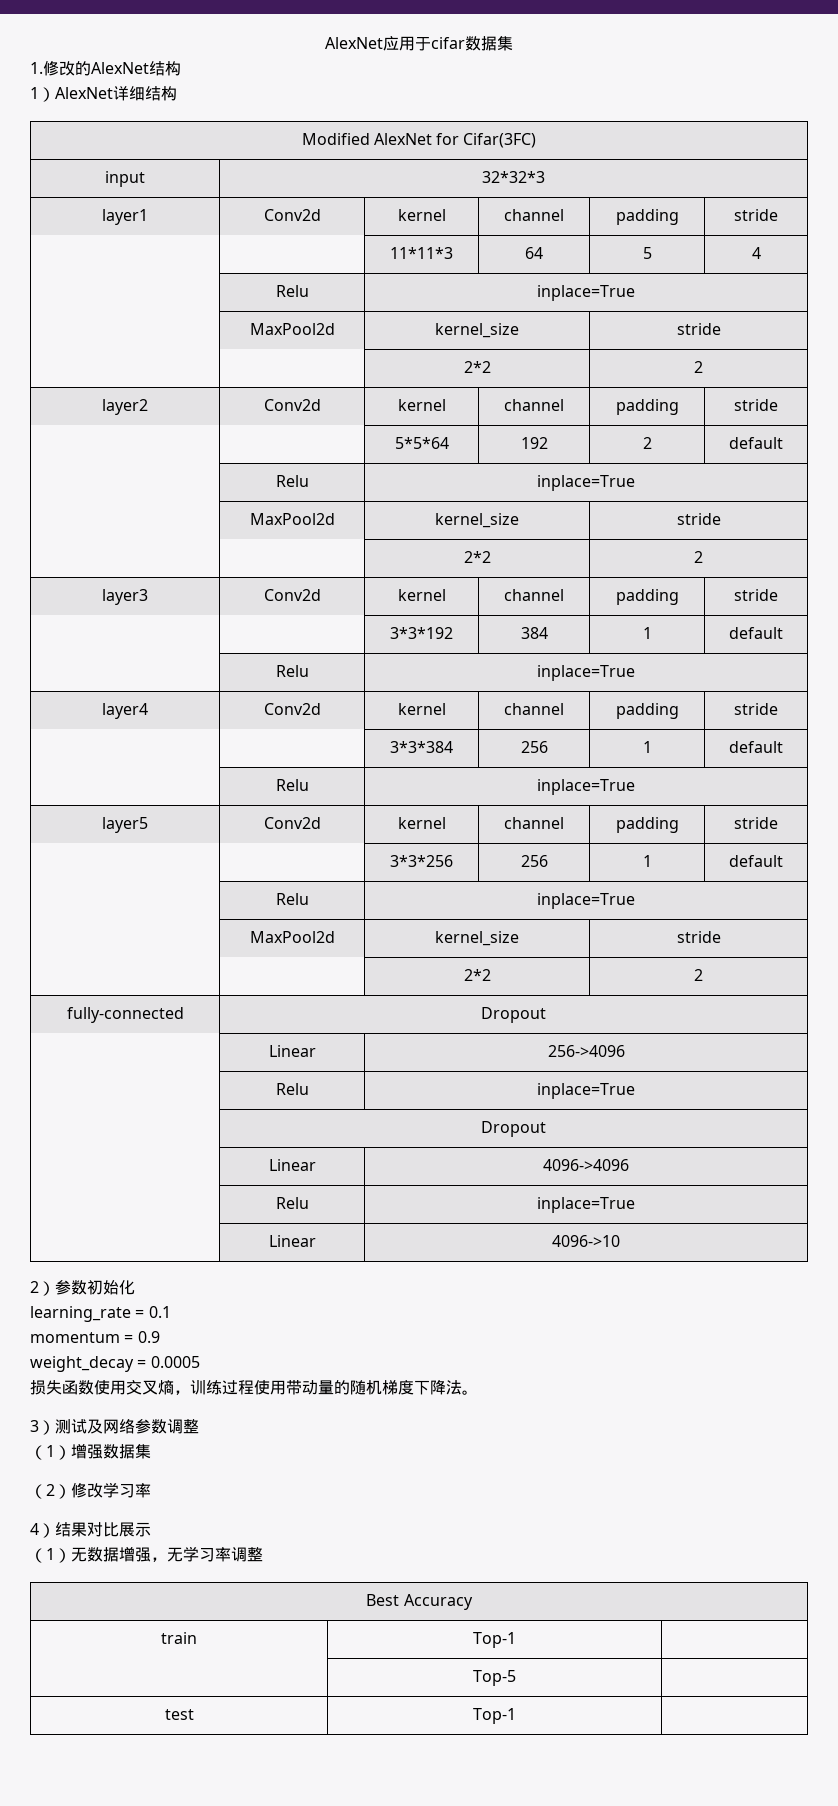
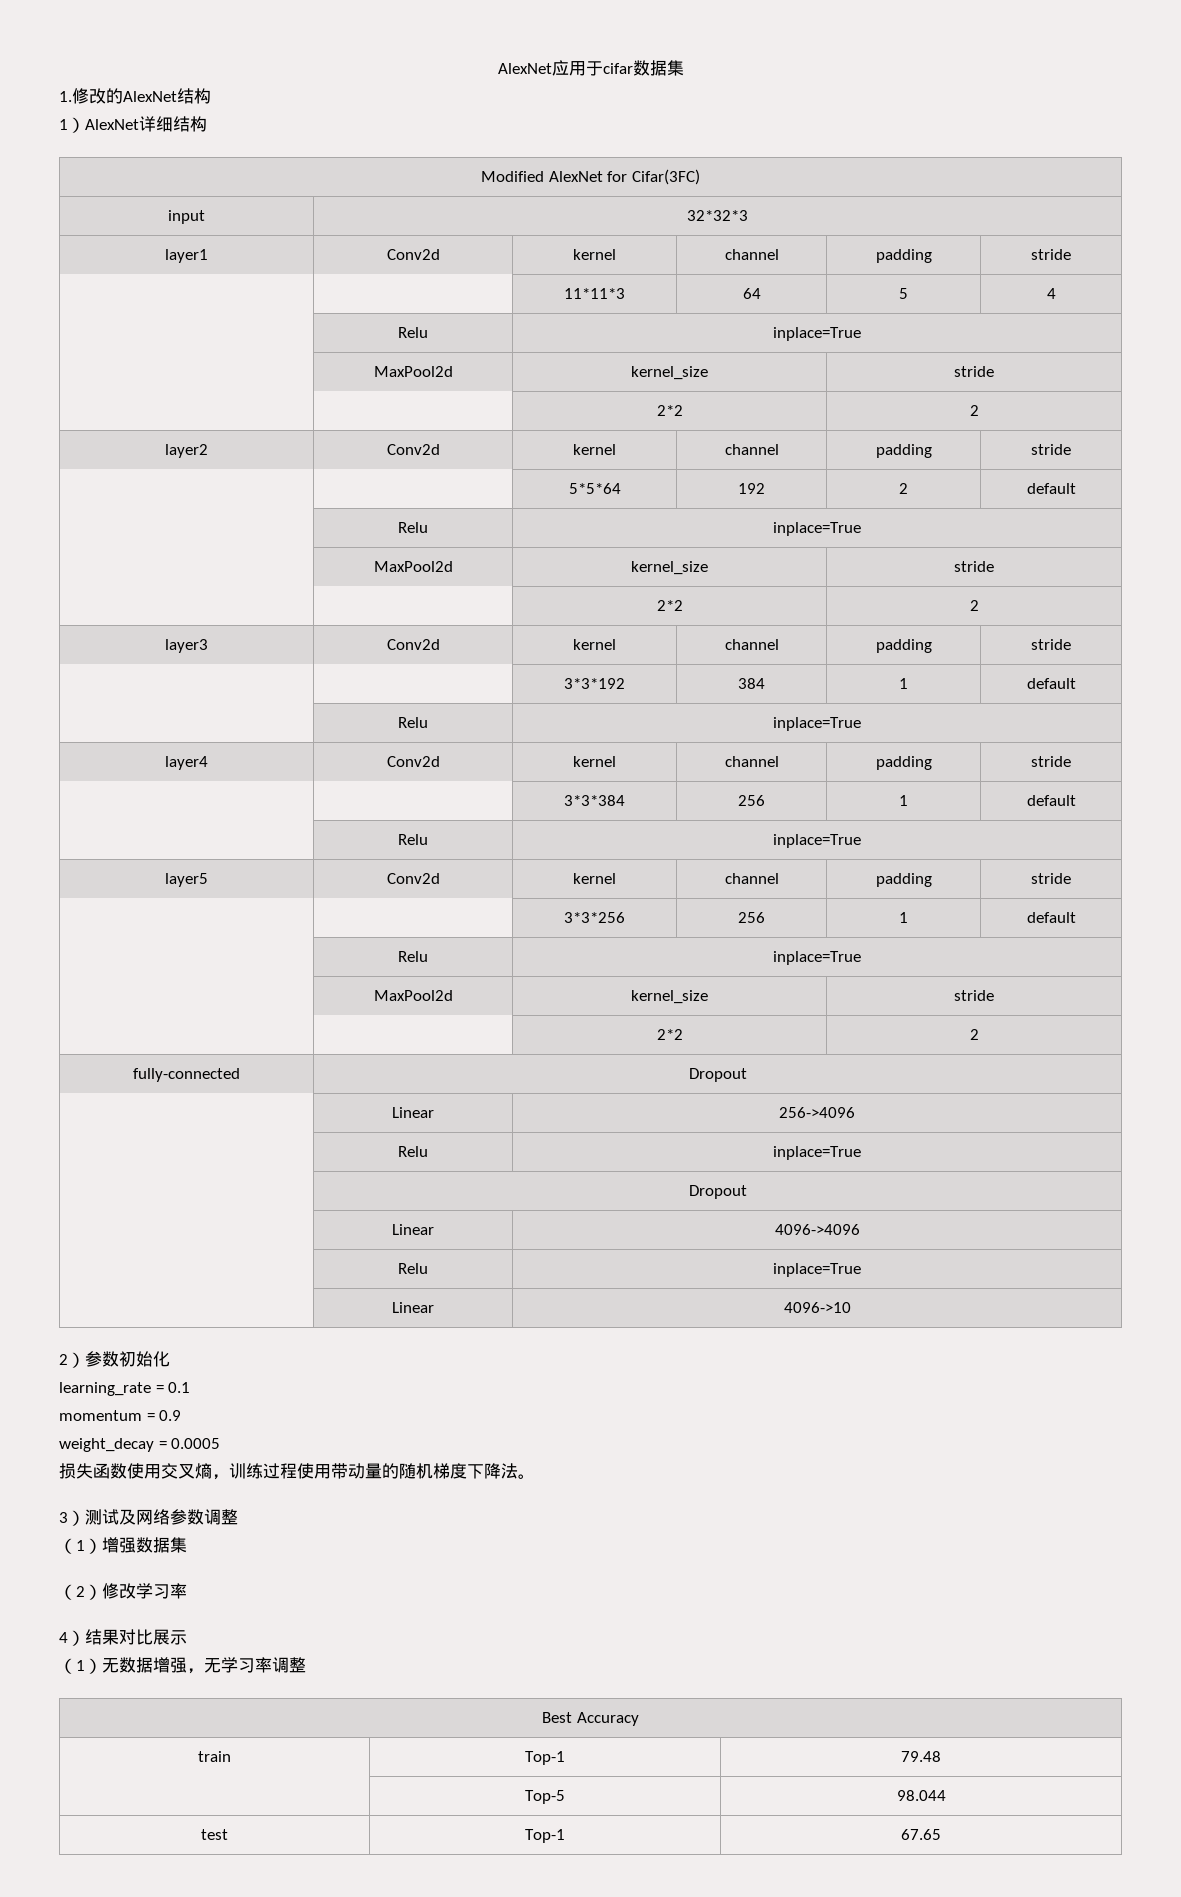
(516, 1640) none -> [901,1751,941,1762] 79.48
(516, 1678) none -> [896,1790,946,1801] 98.044
(516, 1716) none -> [901,1829,941,1840] 67.65

